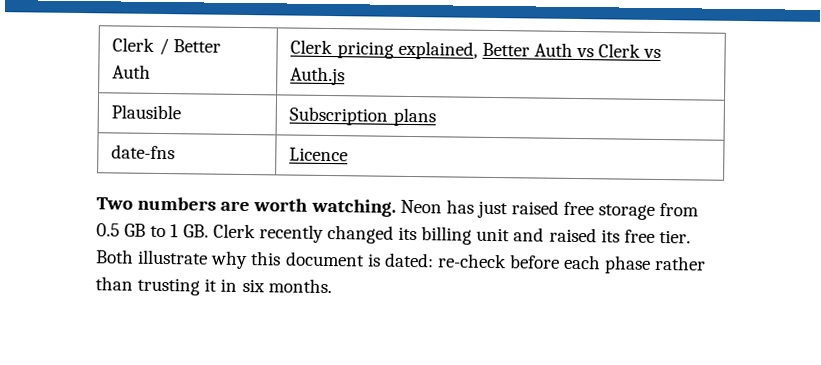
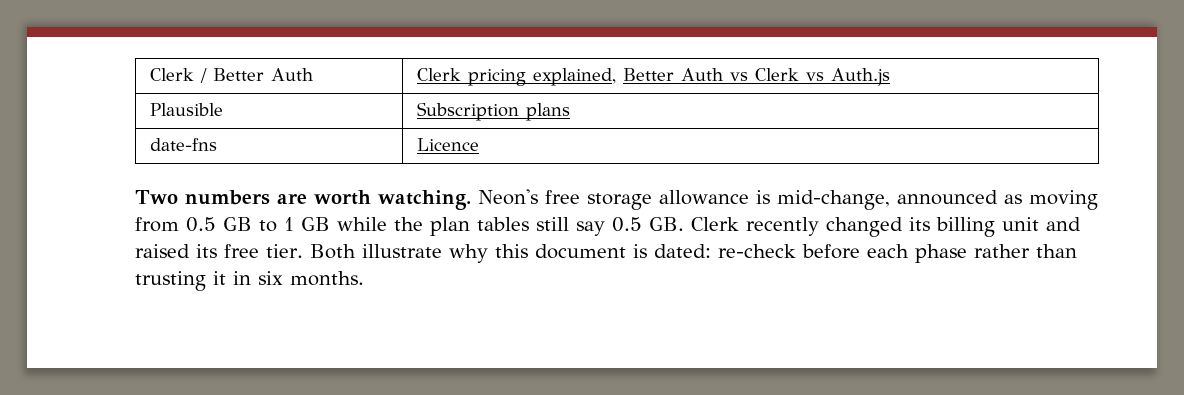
[399,199,656,220] Neon has just raised free storage -> [477,189,1098,210] Neon's free storage allowance is mid-change, announced as moving
(180, 231) none -> [301,217,642,236] GB while the plan tables still say 0.5

